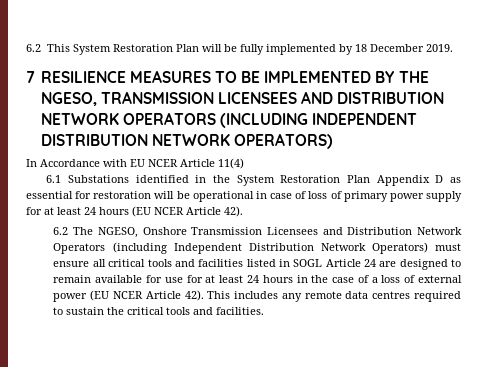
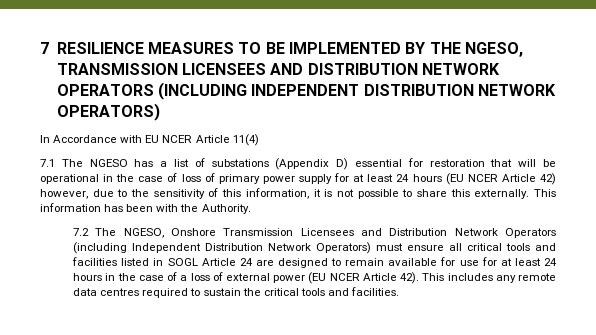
[26,44,453,55] 6.2 This System Restoration Plan will be fully implemented by 18 December 2019. // -> (40, 48) none
[46,175,462,186] 6.1 Substations identified in the System Restoration Plan Appendix D as -> [40,158,349,170] 7.1 The NGESO has a list of substations (Appendix D)
(152, 195) none -> [490,159,513,167] that
(267, 195) none -> [116,174,135,182] the
[224,206,243,217] [53,227,69,235] 42). // 6.2 -> [539,173,556,185] [40,188,556,199] [40,203,251,214] [73,228,90,236] 42) however, due to the sensitivity of this information, it is not possible to share this externally. This information has been with the Authority. // 7.2

